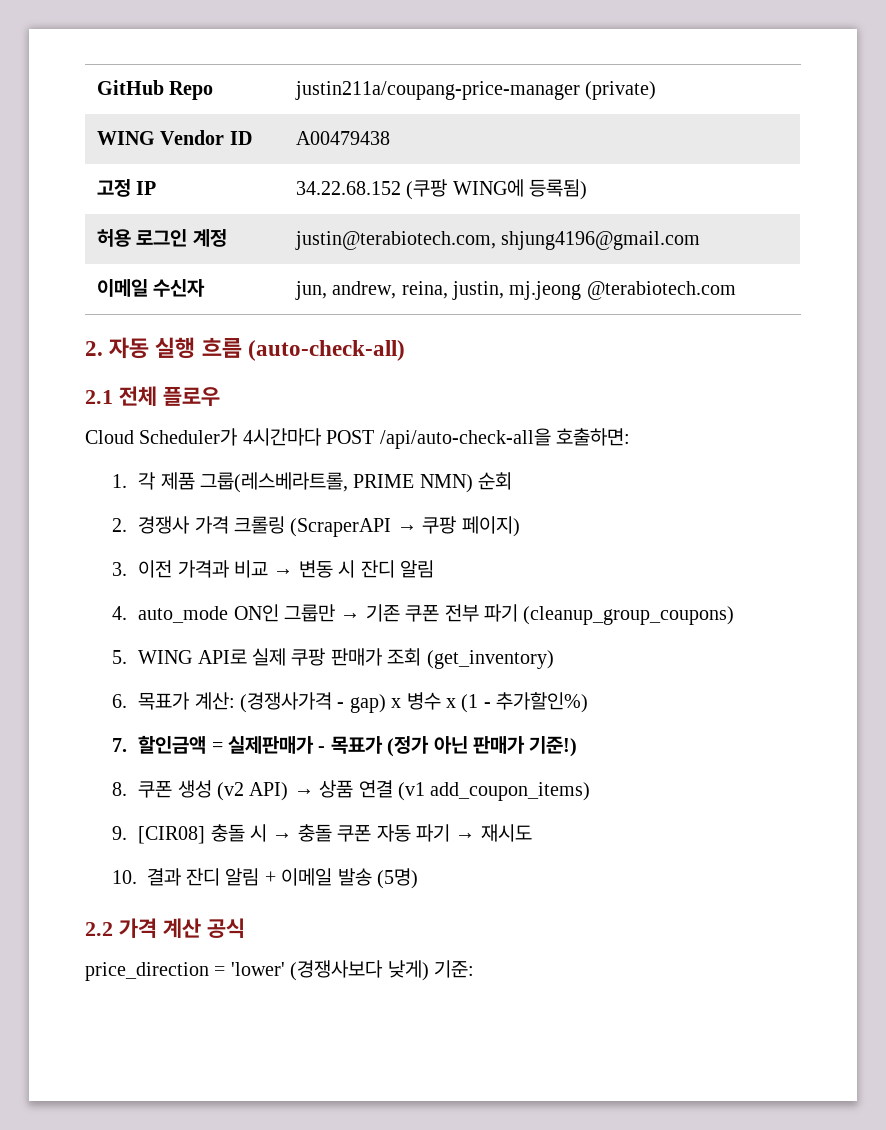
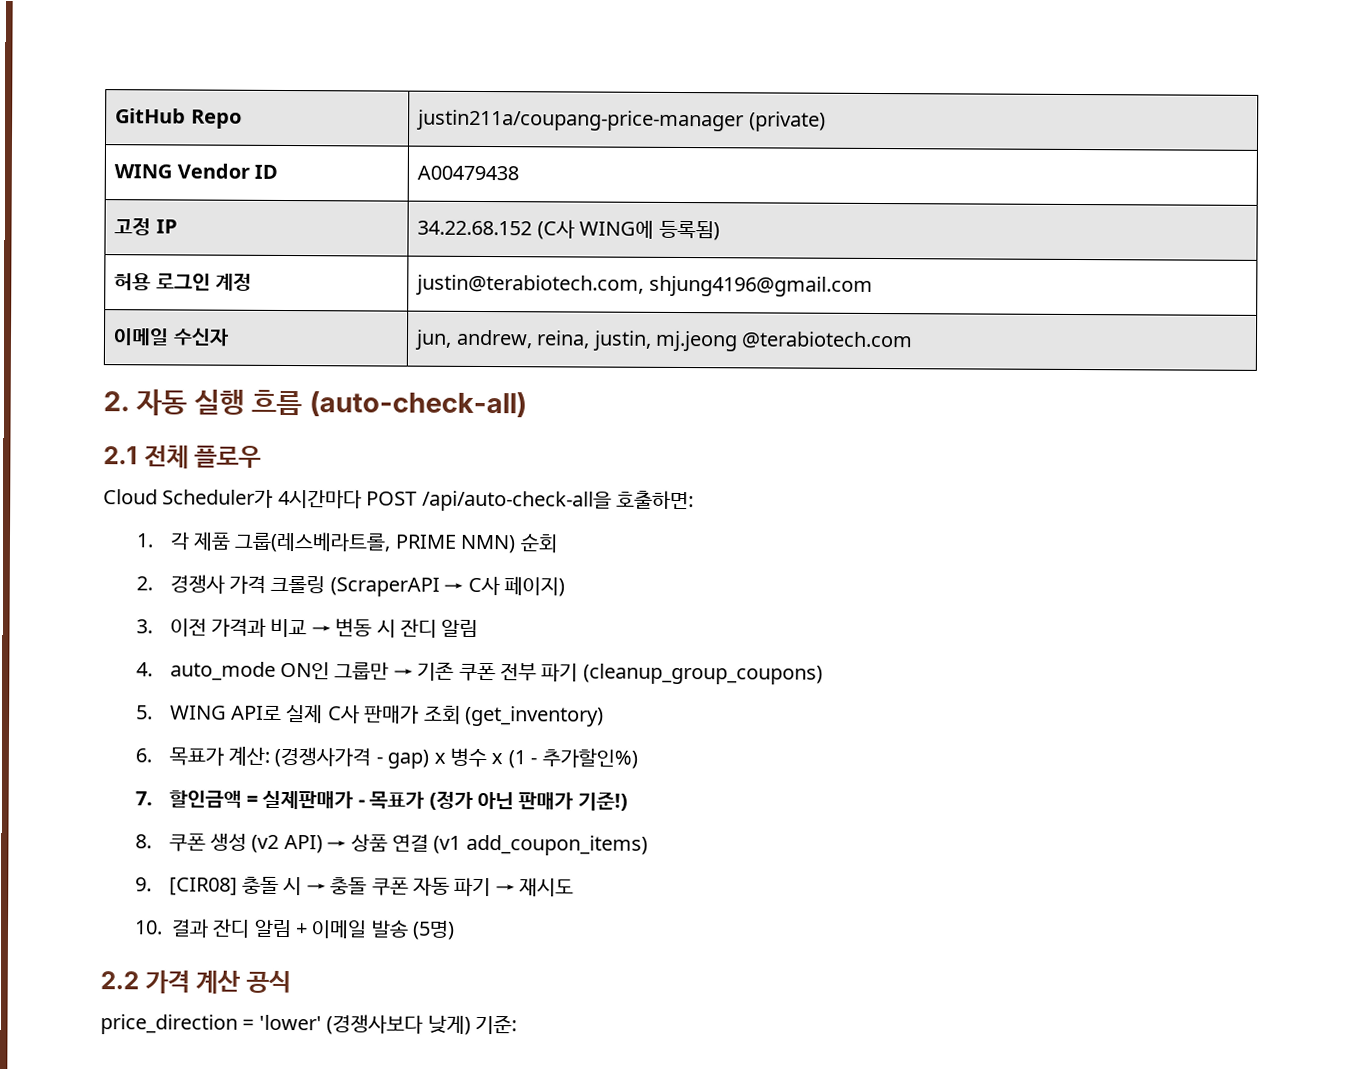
[406,179,448,200] (쿠팡 -> [536,219,575,240] (C사
[422,516,457,534] 쿠팡 -> [467,575,500,596] C사
[291,648,326,666] 쿠팡 -> [327,704,360,724] C사

